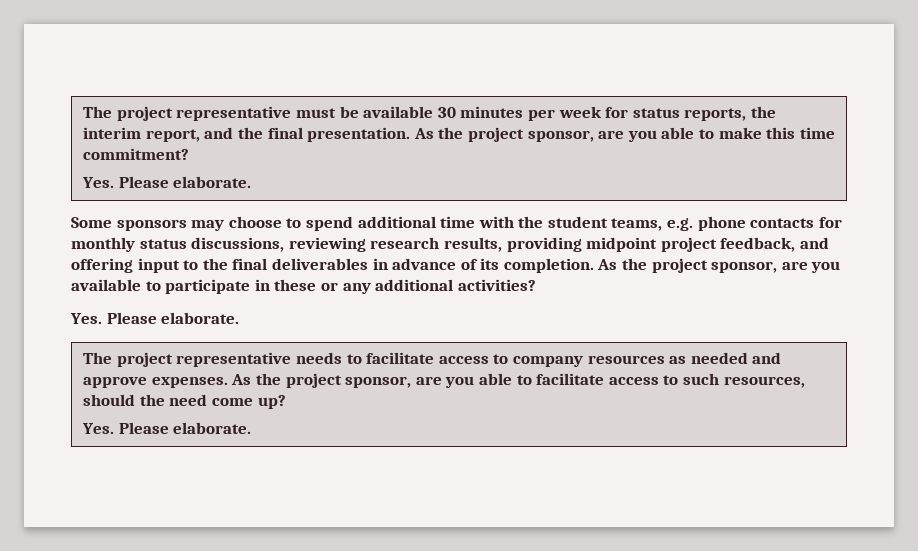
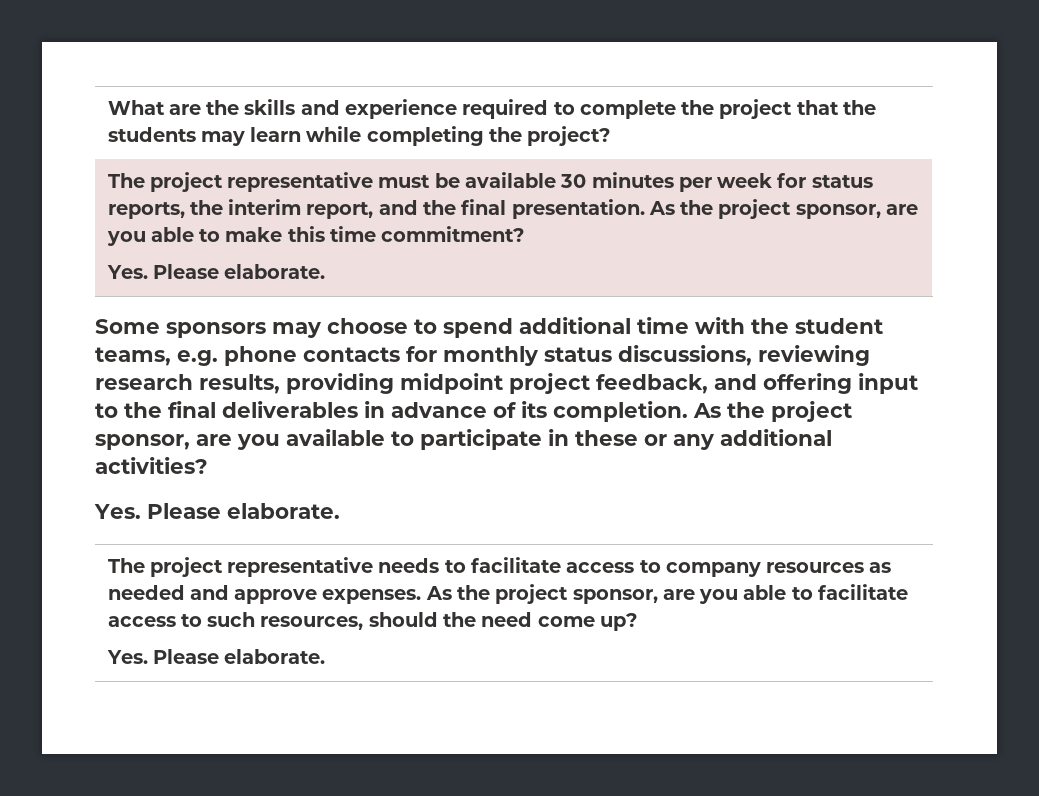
(83, 112) none -> [107,99,876,119] [107,126,611,146] What are the skills and experience required to complete the project that the students may learn while completing the project? //

